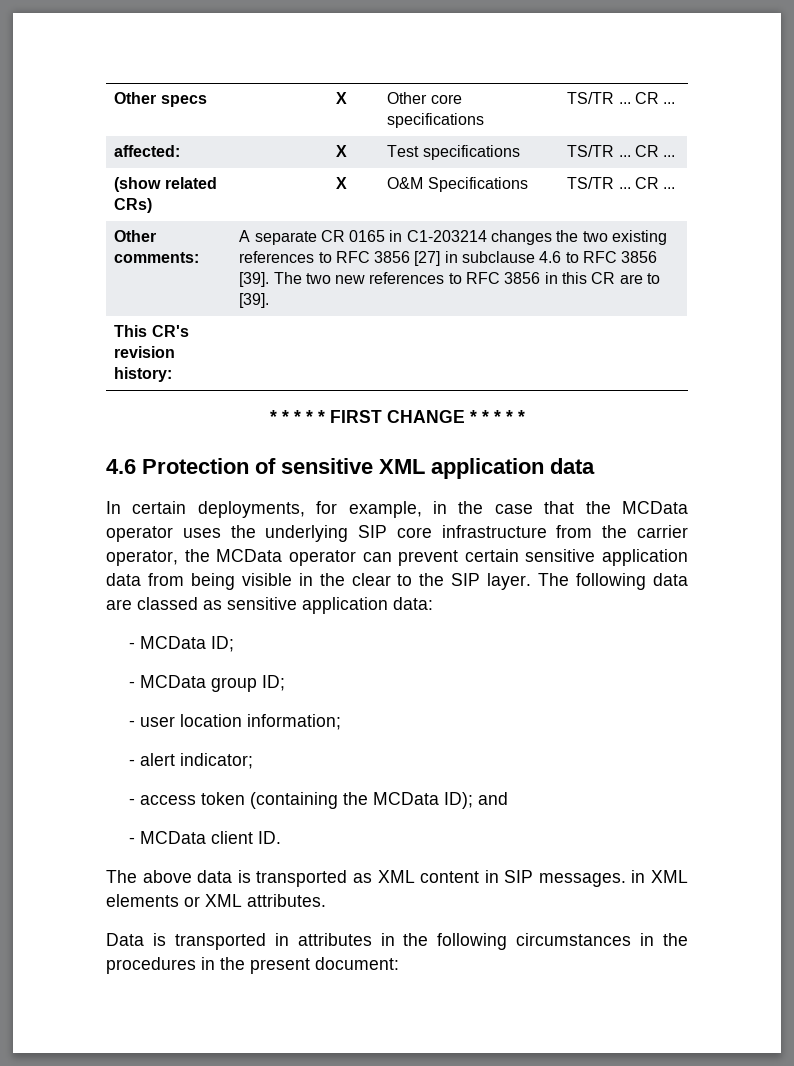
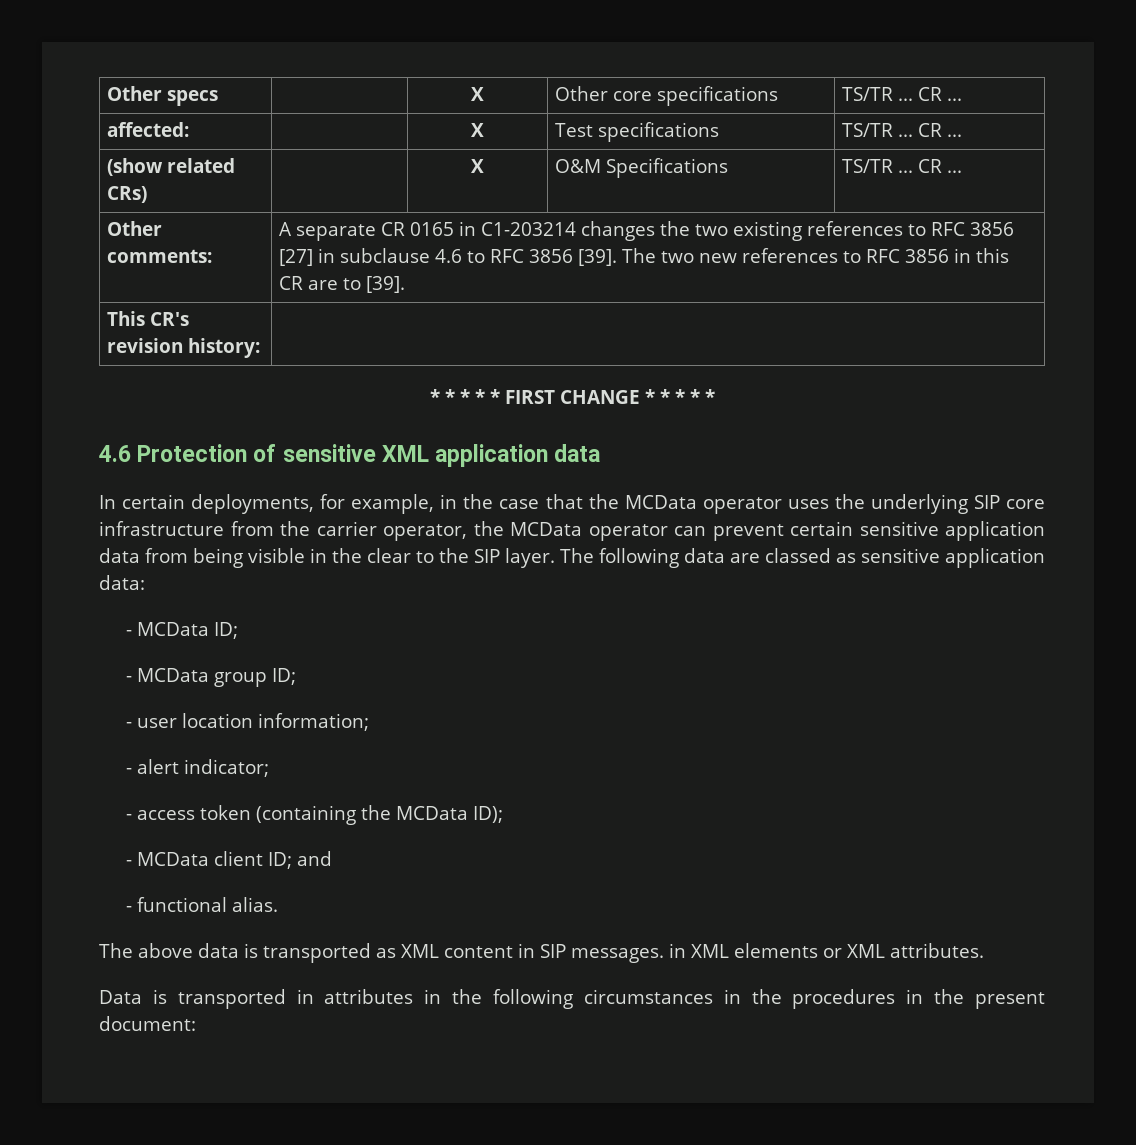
[477,792,508,805] and -> (503, 814) none
[257,831,281,844] ID. -> [267,851,332,869] [125,897,278,912] ID; and // - functional alias.

